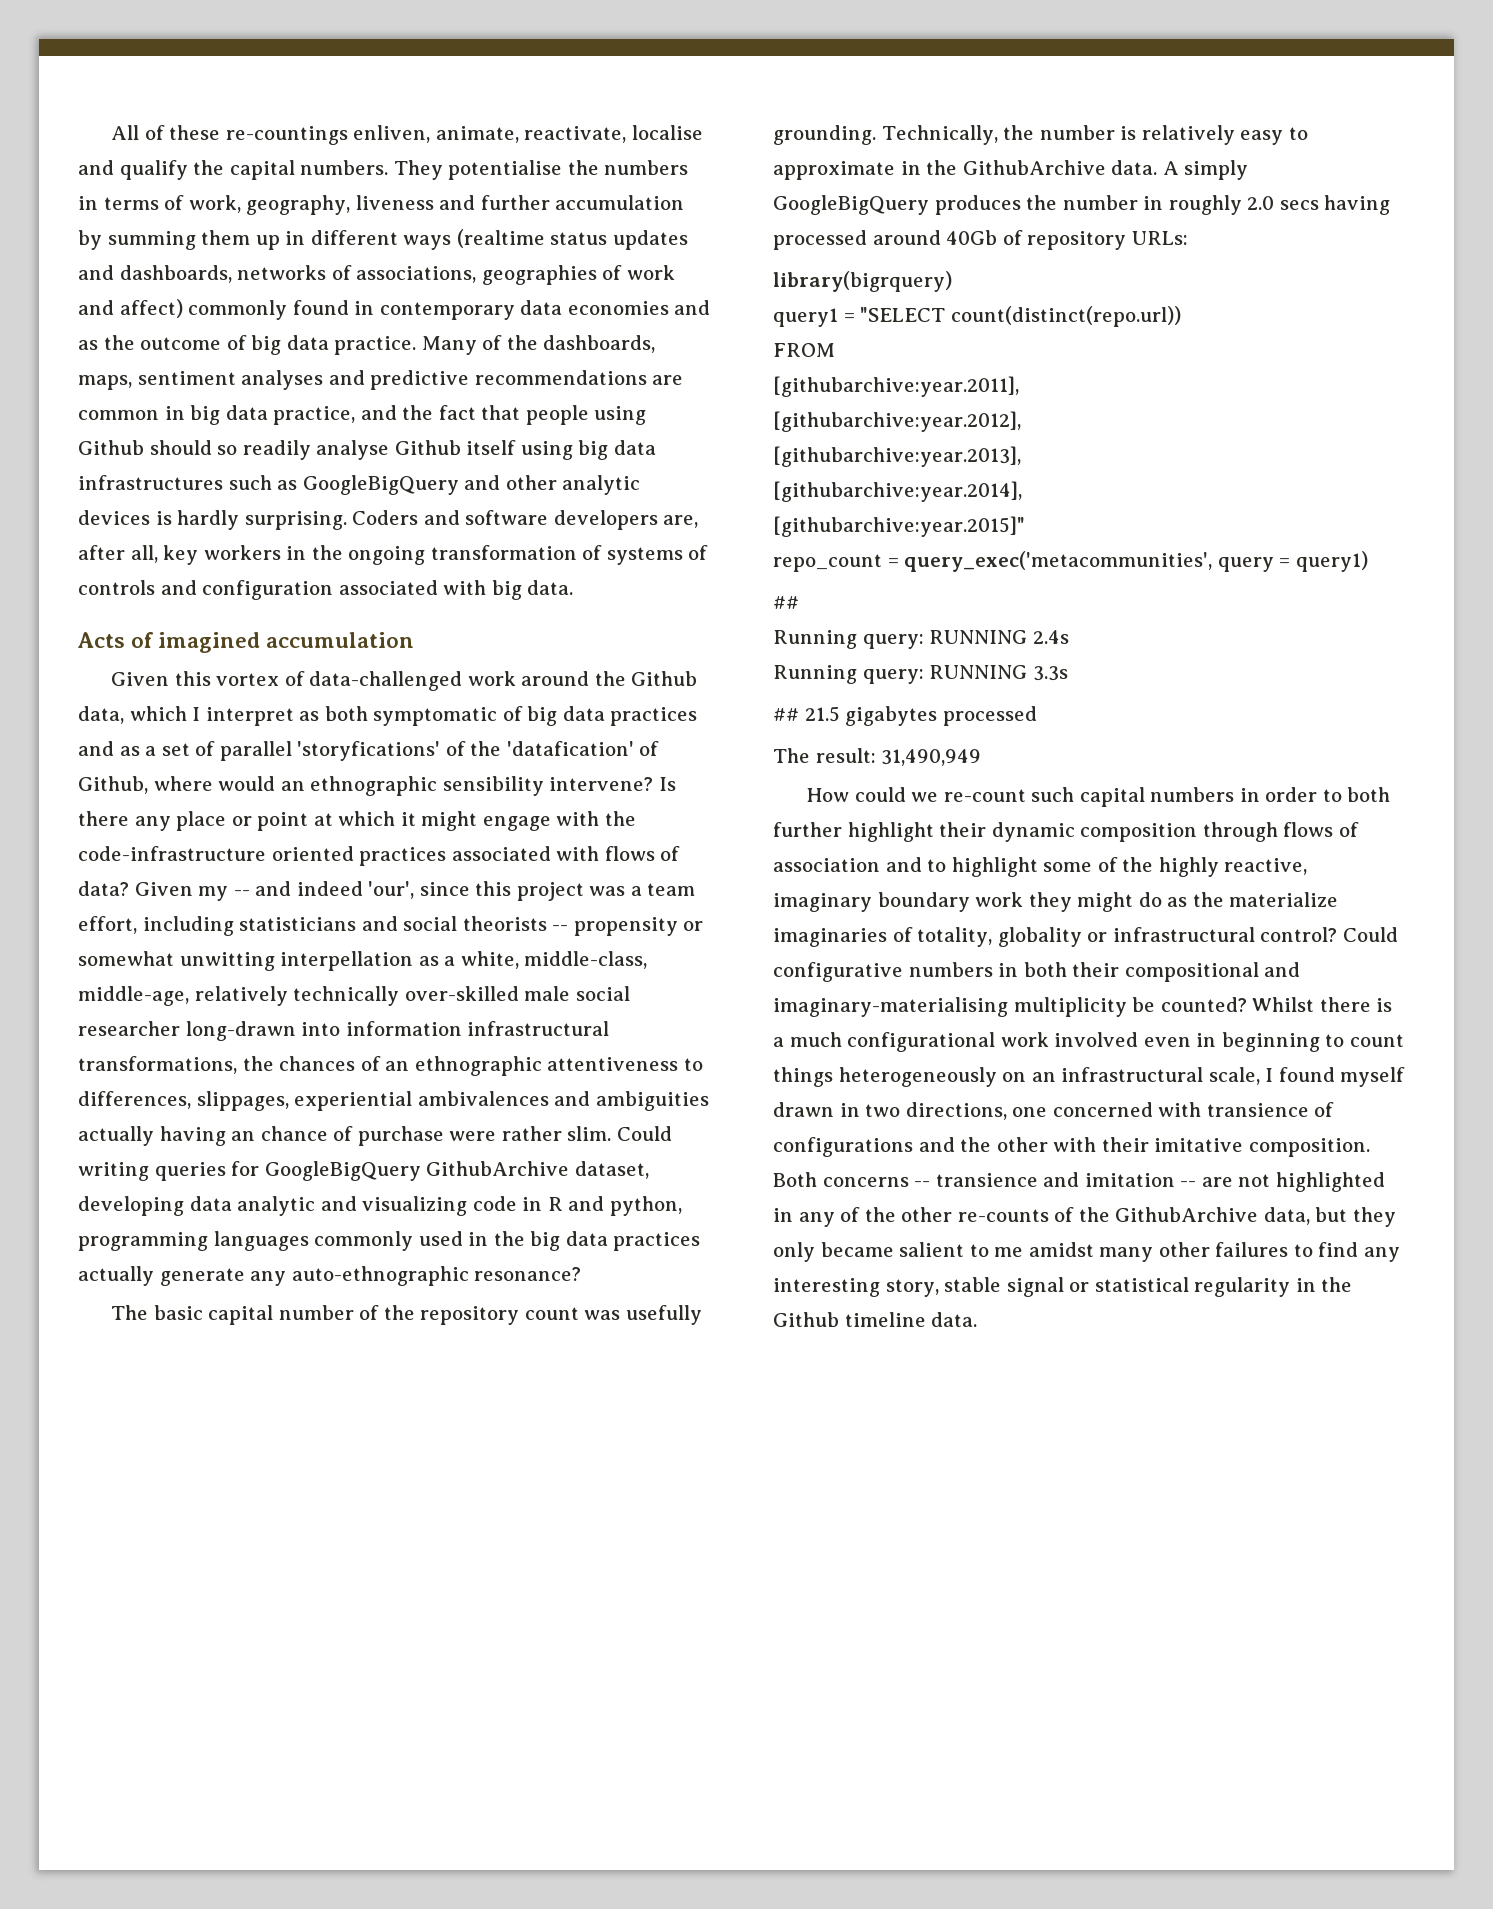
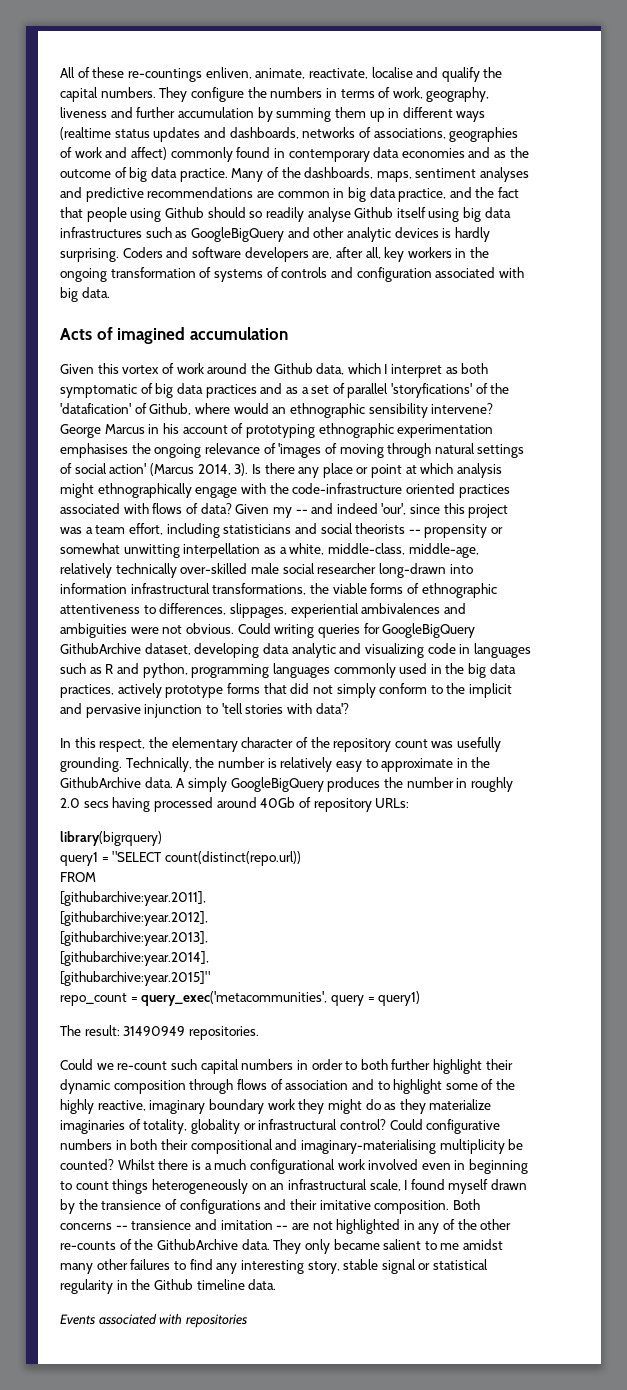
[448,160,563,180] potentialise -> [190,87,244,102] configure
[309,671,463,691] data-challenged -> (174, 368) none
(654, 784) none -> [60,423,494,438] [60,443,525,458] [60,463,249,476] George Marcus in his account of prototyping ethnographic experimentation emphasises the ongoing relevance of 'images of moving through natural settings of social action' (Marcus 2014, 3).
[400,811,478,831] it might -> [457,463,503,478] [60,483,192,498] analysis might ethnographically
[279,1056,410,1071] chances of an -> [332,583,419,594] viable forms of
[78,1126,612,1146] actually having an chance of purchase were rather slim. -> [130,623,234,634] were not obvious.
(543, 1204) none -> [473,643,531,658] [60,663,102,674] languages such as
[613,1232,701,1251] [78,1266,582,1286] [111,1305,354,1325] practices actually generate any auto-ethnographic resonance? // The basic capital number -> [60,683,513,698] [60,703,349,718] [60,737,294,752] practices, actively prototype forms that did not simply conform to the implicit and pervasive injunction to 'tell stories with data'? // In this respect, the elementary character
[773,596,799,609] [773,630,1069,649] [773,665,1068,684] [773,706,1037,726] // ## // Running query: RUNNING 2.4s // Running query: RUNNING 3.3s // ## 21.5 gigabytes processed -> (421, 998) none
[881,749,982,766] [806,787,906,802] 31,490,949 // How could -> [123,1026,259,1040] [60,1059,93,1070] 31490949 repositories. // Could
[1192,892,1224,907] the -> [399,1099,426,1114] they
[839,1102,1202,1120] in two directions, one concerned with -> [60,1199,98,1214] by the
[960,1137,1097,1152] the other with -> (287, 1204) none
[1263,1207,1396,1227] data, but they -> [241,1239,302,1254] data. They
(978, 1319) none -> [60,1313,247,1328] // Events associated with repositories

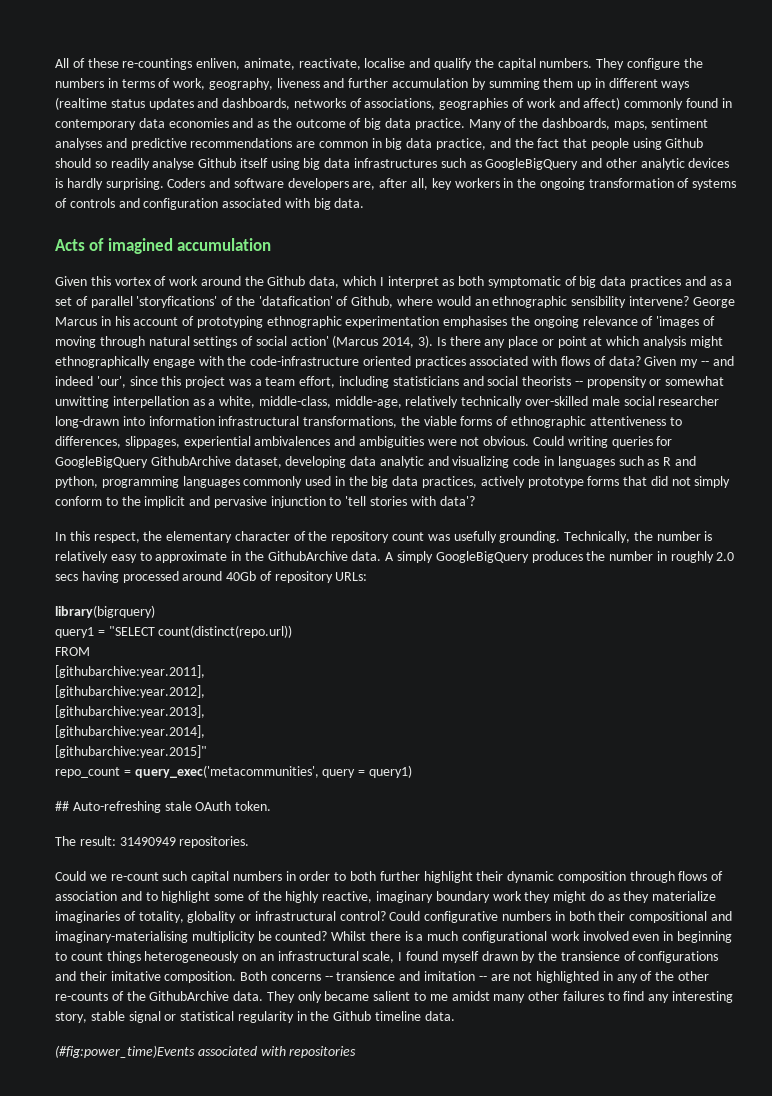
(421, 998) none -> [55,801,272,813] // ## Auto-refreshing stale OAuth token.
[60,1314,95,1325] Events -> [55,1045,195,1058] (#fig:power_time)Events

